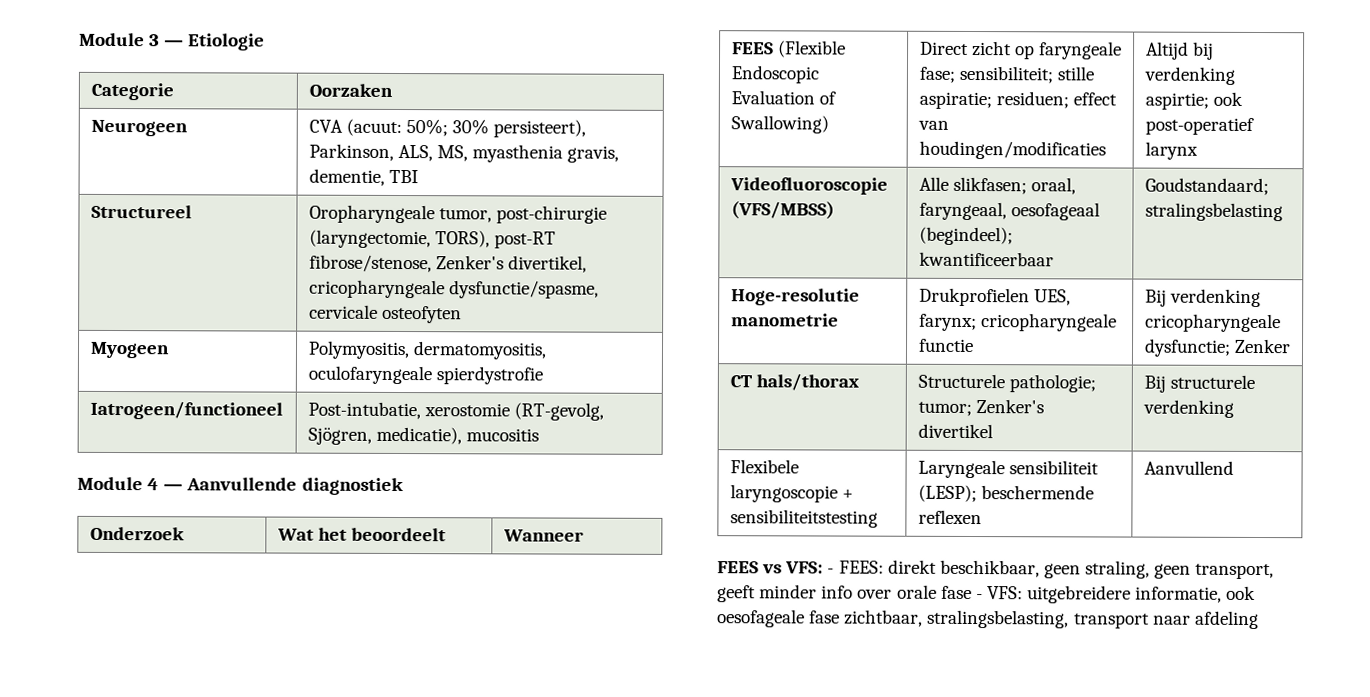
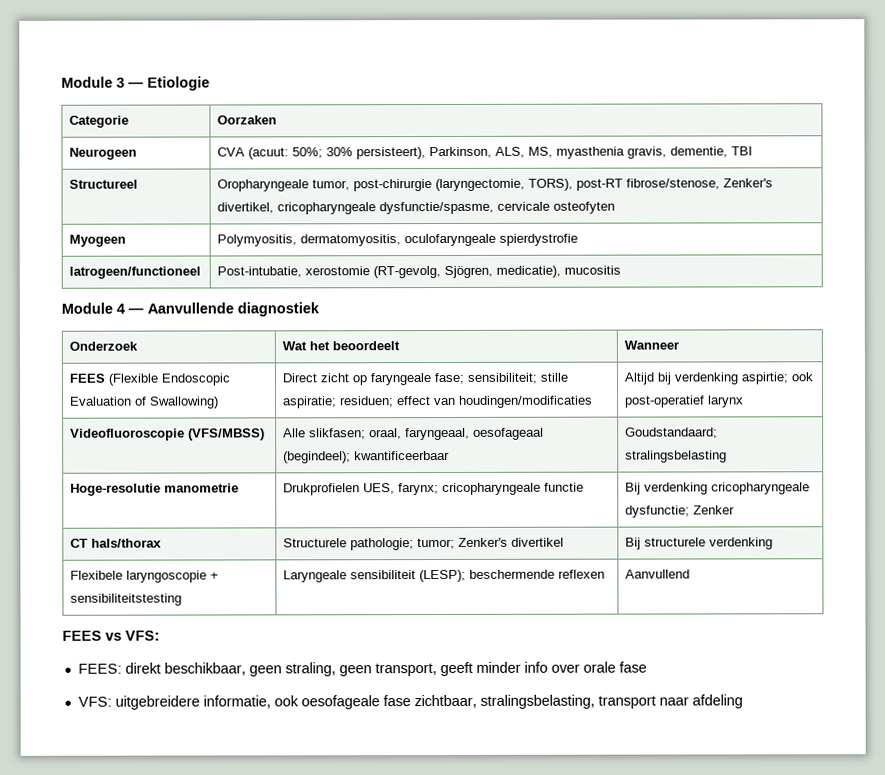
[827,568,835,574] - -> (160, 635) //
[975,594,983,600] - -> (647, 667) //

